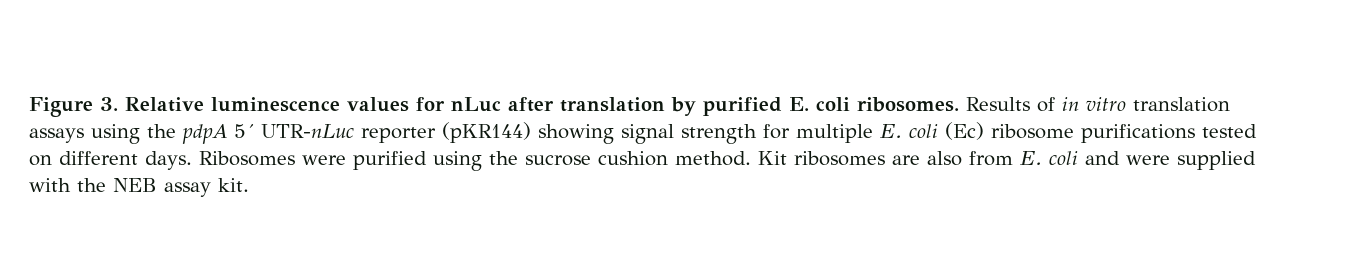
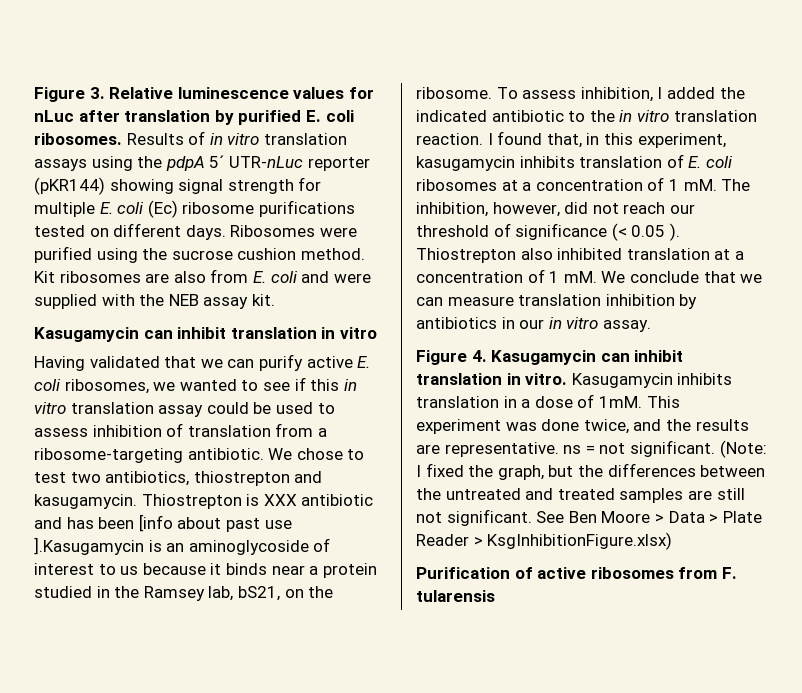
(249, 185) none -> [34,327,377,342] [34,354,371,371] [34,377,357,394] [34,402,335,417] [34,423,327,437] [34,448,365,463] [34,471,323,486] [34,494,374,509] [34,514,292,532] [34,537,331,555] [34,563,377,578] [34,586,334,601] [416,87,745,102] [416,110,757,122] [416,131,726,148] [416,154,733,171] [416,177,751,191] [416,202,695,217] [416,223,680,241] [416,248,744,263] [416,269,763,283] [416,294,698,309] [416,317,651,332] [416,350,684,365] [416,373,733,388] [416,394,680,408] [416,419,749,434] [416,440,767,458] [416,463,766,480] [416,488,745,503] [416,509,762,526] [416,532,673,550] [416,567,737,579] [416,590,495,602] // Kasugamycin can inhibit translation in vitro // Having validated that we can purify active E. coli ribosomes, we wanted to see if this in vitro translation assay could be used to assess inhibition of translation from a ribosome-targeting antibiotic. We chose to test two antibiotics, thiostrepton and kasugamycin. Thiostrepton is XXX antibiotic and has been [info about past use ].Kasugamycin is an aminoglycoside of interest to us because it binds near a protein studied in the Ramsey lab, bS21, on the ribosome. To assess inhibition, I added the indicated antibiotic to the in vitro translation reaction. I found that, in this experiment, kasugamycin inhibits translation of E. coli ribosomes at a concentration of 1 mM. The inhibition, however, did not reach our threshold of significance (< 0.05 ). Thiostrepton also inhibited translation at a concentration of 1 mM. We conclude that we can measure translation inhibition by antibiotics in our in vitro assay. // Figure 4. Kasugamycin can inhibit translation in vitro. Kasugamycin inhibits translation in a dose of 1mM. This experiment was done twice, and the results are representative. ns = not significant. (Note: I fixed the graph, but the differences between the untreated and treated samples are still not significant. See Ben Moore > Data > Plate Reader > KsgInhibitionFigure.xlsx) // Purification of active ribosomes from F. tularensis

